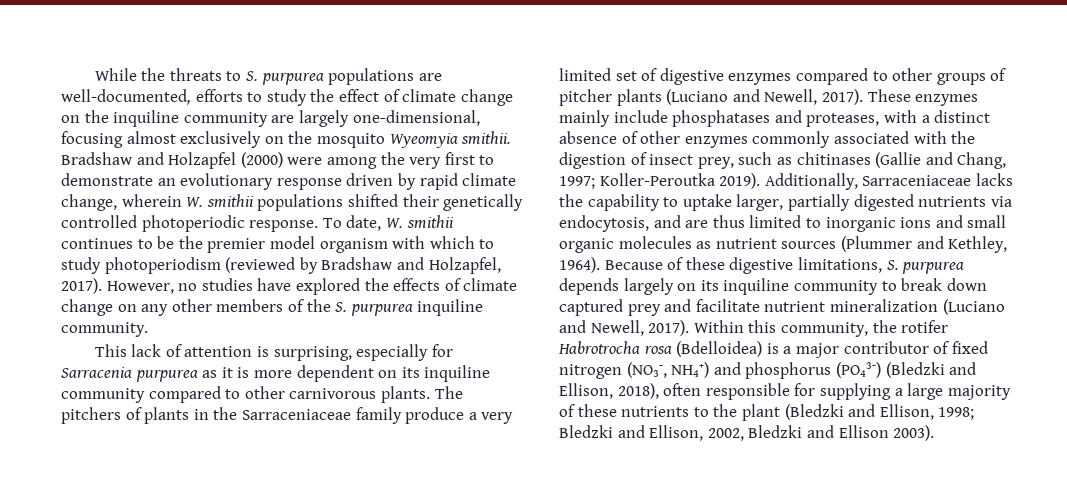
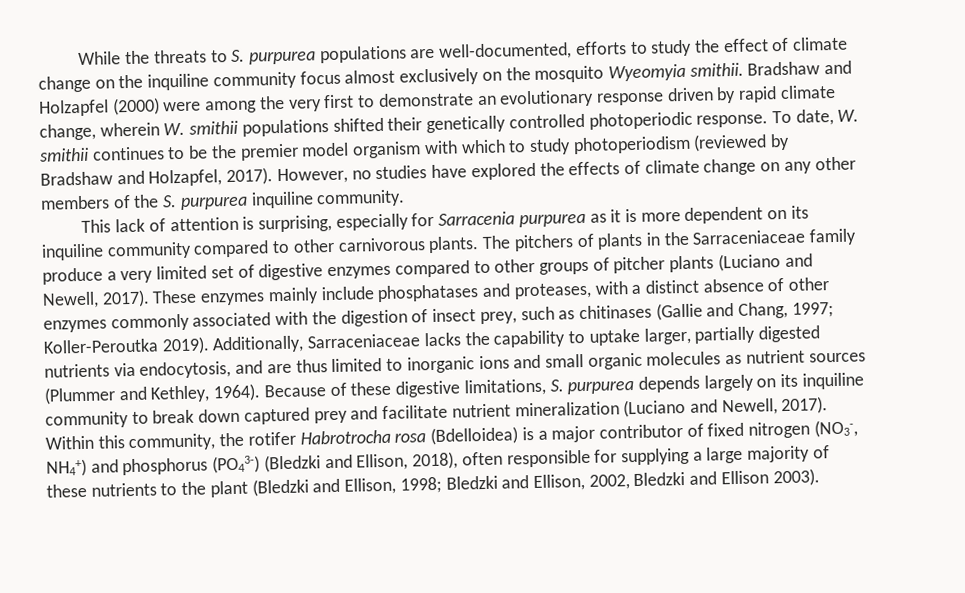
[271,110,480,127] [61,131,123,148] are largely one-dimensional, focusing -> [299,70,341,85] focus

